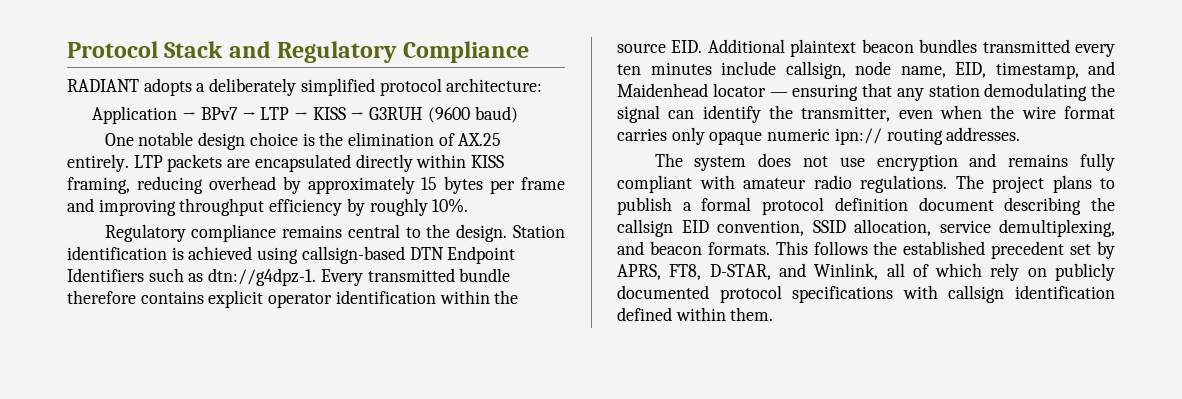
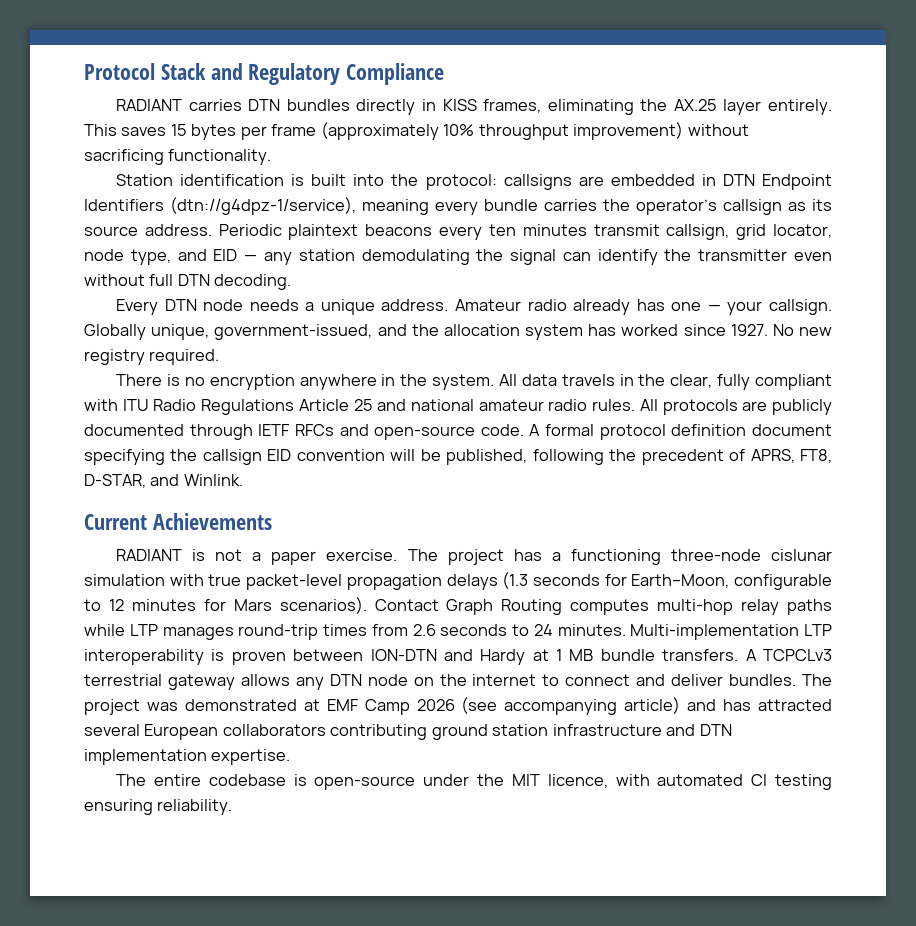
[143,78,543,96] [92,106,518,124] [104,132,502,150] [67,154,505,172] [67,176,565,194] [67,198,469,216] [104,224,565,242] [67,246,516,264] [67,268,511,286] [67,290,519,308] [617,39,1115,57] [617,61,1115,79] [617,83,892,101] adopts a deliberately simplified protocol architecture: // Application → BPv7 → LTP → KISS → G3RUH (9600 baud) // One notable design choice is the elimination of AX.25 entirely. LTP packets are encapsulated directly within KISS framing, reducing overhead by approximately 15 bytes per frame and improving throughput efficiency by roughly 10%. // Regulatory compliance remains central to the design. Station identification is achieved using callsign-based DTN Endpoint Identifiers such as dtn://g4dpz-1. Every transmitted bundle therefore contains explicit operator identification within the source EID. Additional plaintext beacon bundles transmitted every ten minutes include callsign, node name, EID, timestamp, and Maidenhead locator — ensuring that -> [188,99,832,115] [84,122,749,140] [84,149,272,165] [116,174,832,190] [84,197,832,215] [84,224,833,240] [84,249,258,265] carries DTN bundles directly in KISS frames, eliminating the AX.25 layer entirely. This saves 15 bytes per frame (approximately 10% throughput improvement) without sacrificing functionality. // Station identification is built into the protocol: callsigns are embedded in DTN Endpoint Identifiers (dtn://g4dpz-1/service), meaning every bundle carries the operator’s callsign as its source address. Periodic plaintext beacons every ten minutes transmit callsign, grid locator, node type, and EID —
[801,105,1115,122] [617,127,1021,145] [654,153,1115,171] [617,175,1115,193] [617,197,692,215] transmitter, even when the wire format carries only opaque numeric ipn:// routing addresses. // The system does not use encryption and remains fully compliant with amateur radio regulations. The project plans to publish a -> [698,249,833,261] [84,274,292,290] [116,299,833,315] [84,324,832,340] [84,349,220,365] [116,374,833,390] [84,399,832,415] [84,424,541,440] transmitter even without full DTN decoding. // Every DTN node needs a unique address. Amateur radio already has one — your callsign. Globally unique, government-issued, and the allocation system has worked since 1927. No new registry required. // There is no encryption anywhere in the system. All data travels in the clear, fully compliant with ITU Radio Regulations Article 25 and national amateur radio rules. All protocols are publicly documented through IETF RFCs and open-source code. A
[1004,197,1082,215] describing -> [84,449,165,465] specifying
[717,219,1115,237] [617,241,1115,259] [617,263,1115,281] [617,285,1115,303] [617,307,774,321] convention, SSID allocation, service demultiplexing, and beacon formats. This follows the established precedent set by APRS, FT8, D-STAR, and Winlink, all of which rely on publicly documented protocol specifications with callsign identification defined within them. -> [296,449,832,465] [84,474,243,488] [84,513,272,530] [116,549,832,565] [84,572,833,590] [84,597,832,615] [84,624,832,640] [84,649,833,665] [84,674,833,690] [84,697,832,715] [84,724,732,740] [84,749,291,765] [116,774,832,790] [84,799,233,815] convention will be published, following the precedent of APRS, FT8, D-STAR, and Winlink. // Current Achievements // RADIANT is not a paper exercise. The project has a functioning three-node cislunar simulation with true packet-level propagation delays (1.3 seconds for Earth–Moon, configurable to 12 minutes for Mars scenarios). Contact Graph Routing computes multi-hop relay paths while LTP manages round-trip times from 2.6 seconds to 24 minutes. Multi-implementation LTP interoperability is proven between ION-DTN and Hardy at 1 MB bundle transfers. A TCPCLv3 terrestrial gateway allows any DTN node on the internet to connect and deliver bundles. The project was demonstrated at EMF Camp 2026 (see accompanying article) and has attracted several European collaborators contributing ground station infrastructure and DTN implementation expertise. // The entire codebase is open-source under the MIT licence, with automated CI testing ensuring reliability.

